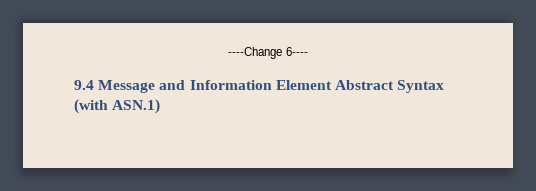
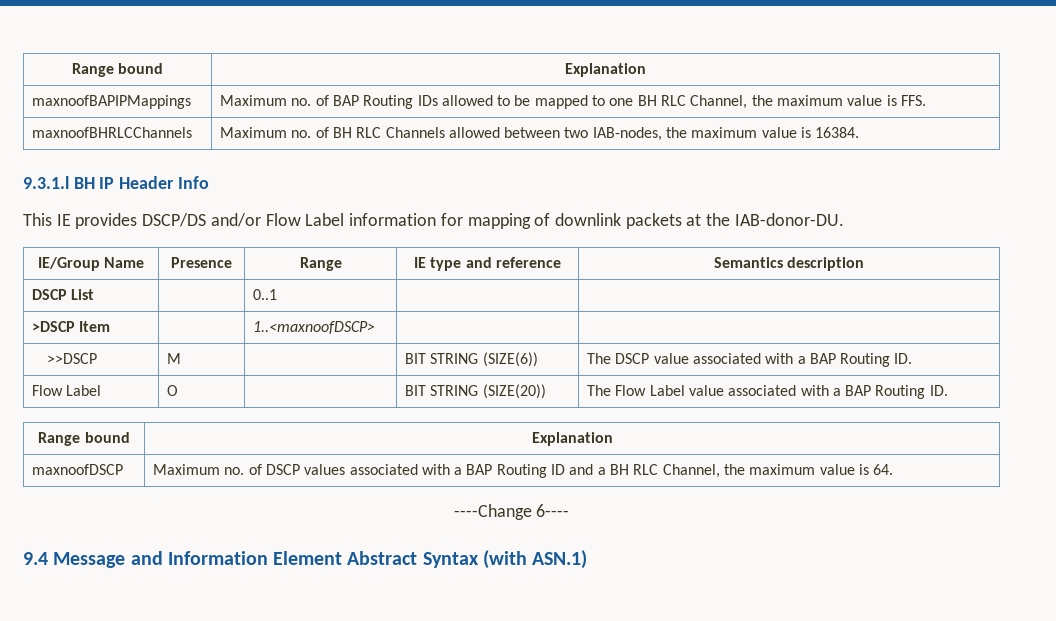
(228, 53) none -> [71,63,164,77] [565,63,646,77] [31,95,191,109] [219,95,927,109] [31,127,192,138] [219,127,860,141] [23,176,209,189] [23,213,844,229] [37,257,145,271] [171,257,233,268] [299,257,342,271] [414,257,561,271] [713,257,865,271] [31,289,95,300] [252,289,277,300] [31,321,111,332] [252,321,375,334] [46,353,97,364] [166,353,181,364] [404,352,538,367] [586,353,913,367] [31,385,102,396] [166,385,178,396] [404,384,546,399] [586,385,948,399] [38,432,130,446] [531,432,613,446] [31,464,123,475] [152,464,894,478] Range bound | Explanation // maxnoofBAPIPMappings | Maximum no. of BAP Routing IDs allowed to be mapped to one BH RLC Channel, the maximum value is FFS. // maxnoofBHRLCChannels | Maximum no. of BH RLC Channels allowed between two IAB-nodes, the maximum value is 16384. // 9.3.1.l BH IP Header Info // This IE provides DSCP/DS and/or Flow Label information for mapping of downlink packets at the IAB-donor-DU. // IE/Group Name | Presence | Range | IE type and reference | Semantics description // DSCP List | | 0..1 | | // >DSCP Item | | 1..<maxnoofDSCP> | | // >>DSCP | M | | BIT STRING (SIZE(6)) | The DSCP value associated with a BAP Routing ID. // Flow Label | O | | BIT STRING (SIZE(20)) | The Flow Label value associated with a BAP Routing ID. // Range bound | Explanation // maxnoofDSCP | Maximum no. of DSCP values associated with a BAP Routing ID and a BH RLC Channel, the maximum value is 64. //

